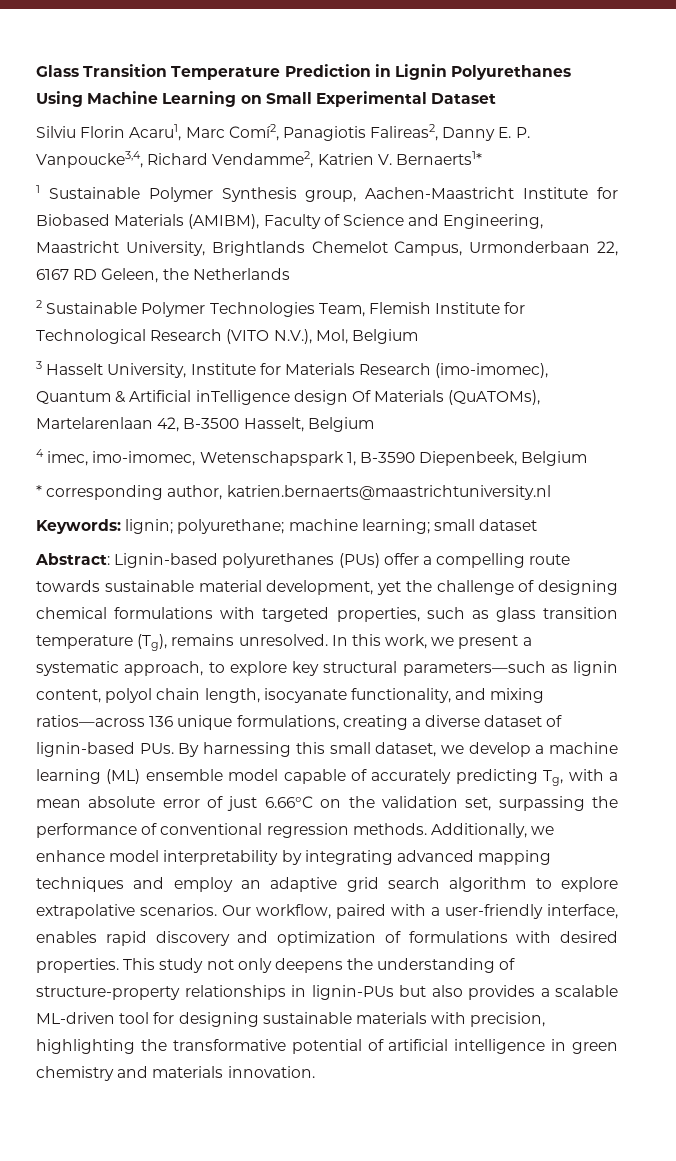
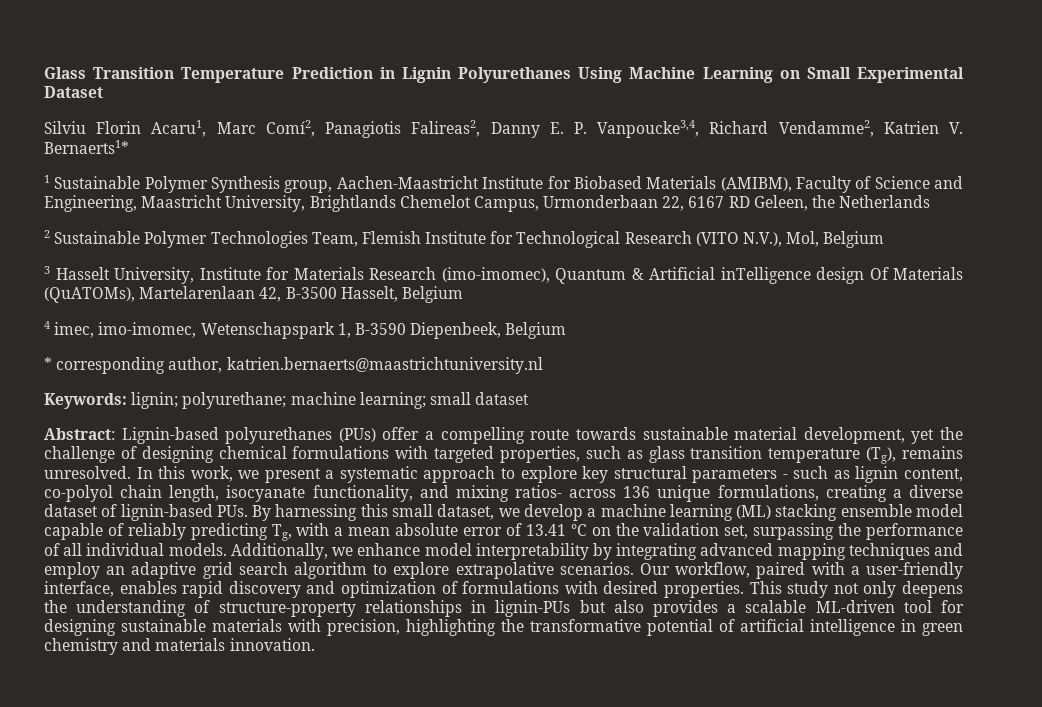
[124,661,204,676] approach, -> [423,466,496,483] approach
[402,661,546,676] parameters—such -> [692,466,829,483] parameters - such
[105,688,153,703] polyol -> [44,485,113,502] co-polyol
[36,715,145,727] ratios—across -> [515,485,617,498] ratios- across
(141, 776) none -> [775,504,838,521] stacking
[371,769,452,784] accurately -> [127,523,186,540] reliably
[227,796,313,811] just 6.66°C -> [525,524,587,536] 13.41 °C
[160,823,427,838] conventional regression methods. -> [63,543,227,556] all individual models.

